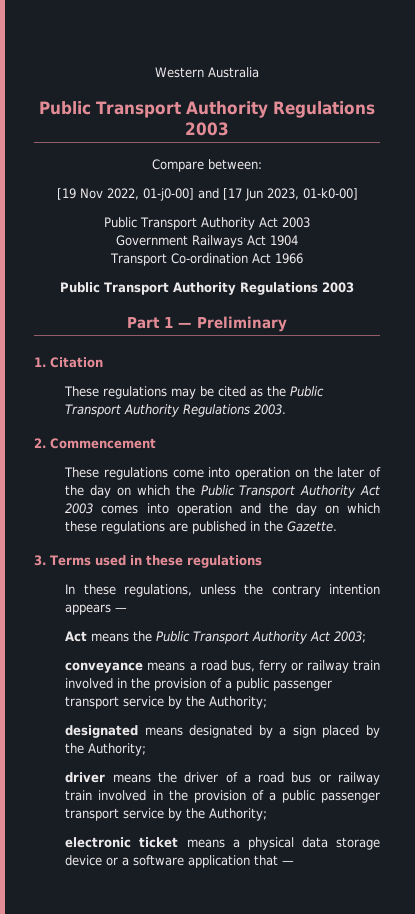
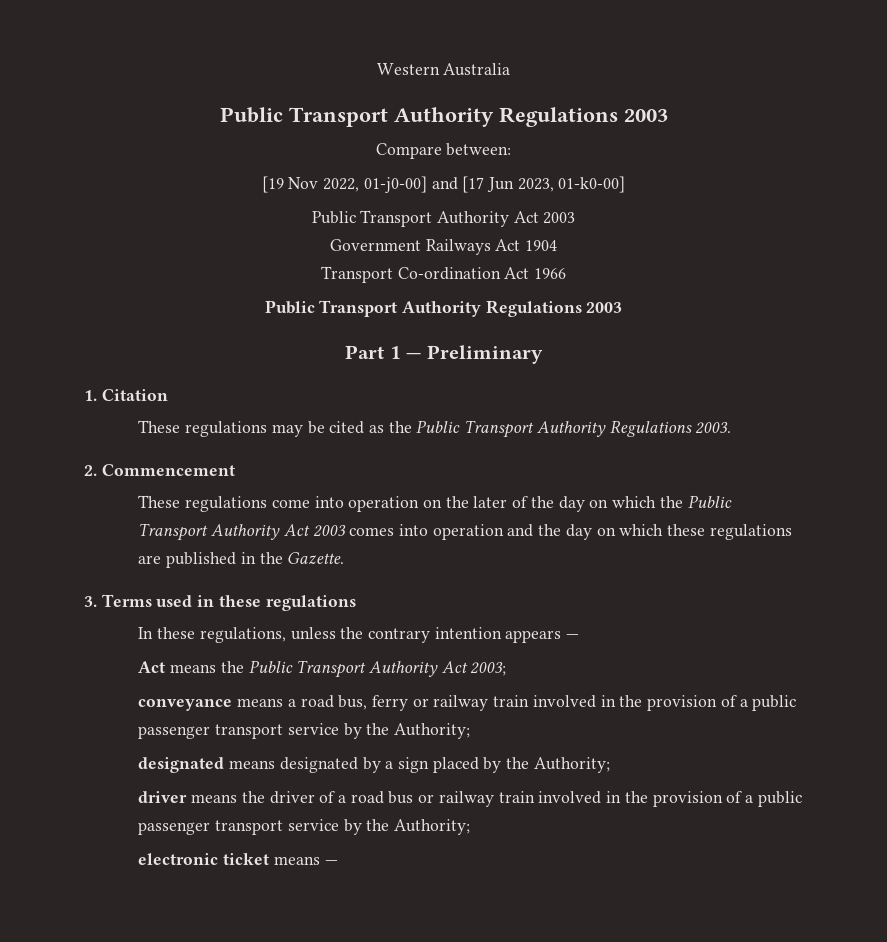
[232,837,380,850] [65,855,279,868] a physical data storage device or a software application that -> (320, 860) none

